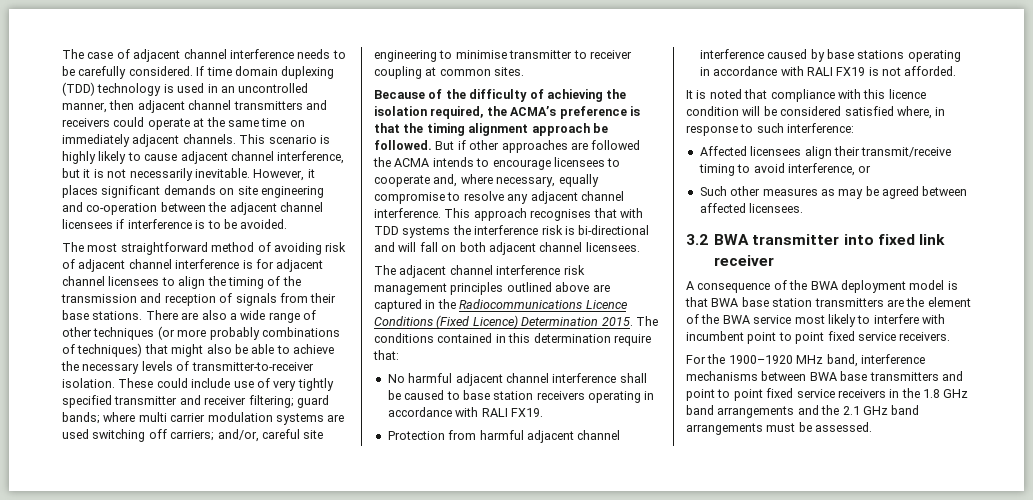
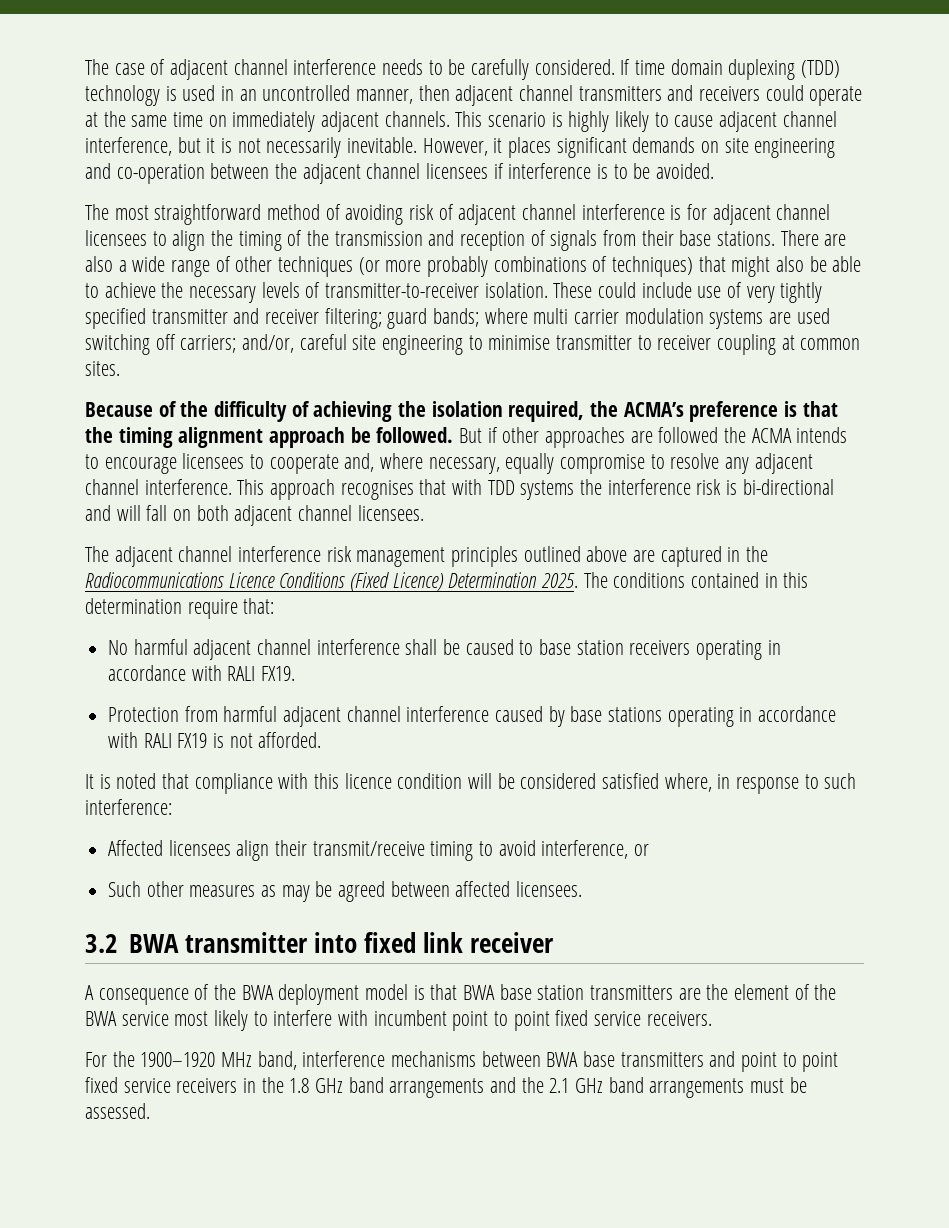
[601,317,633,326] 2015. -> [541,573,579,588] 2025.

